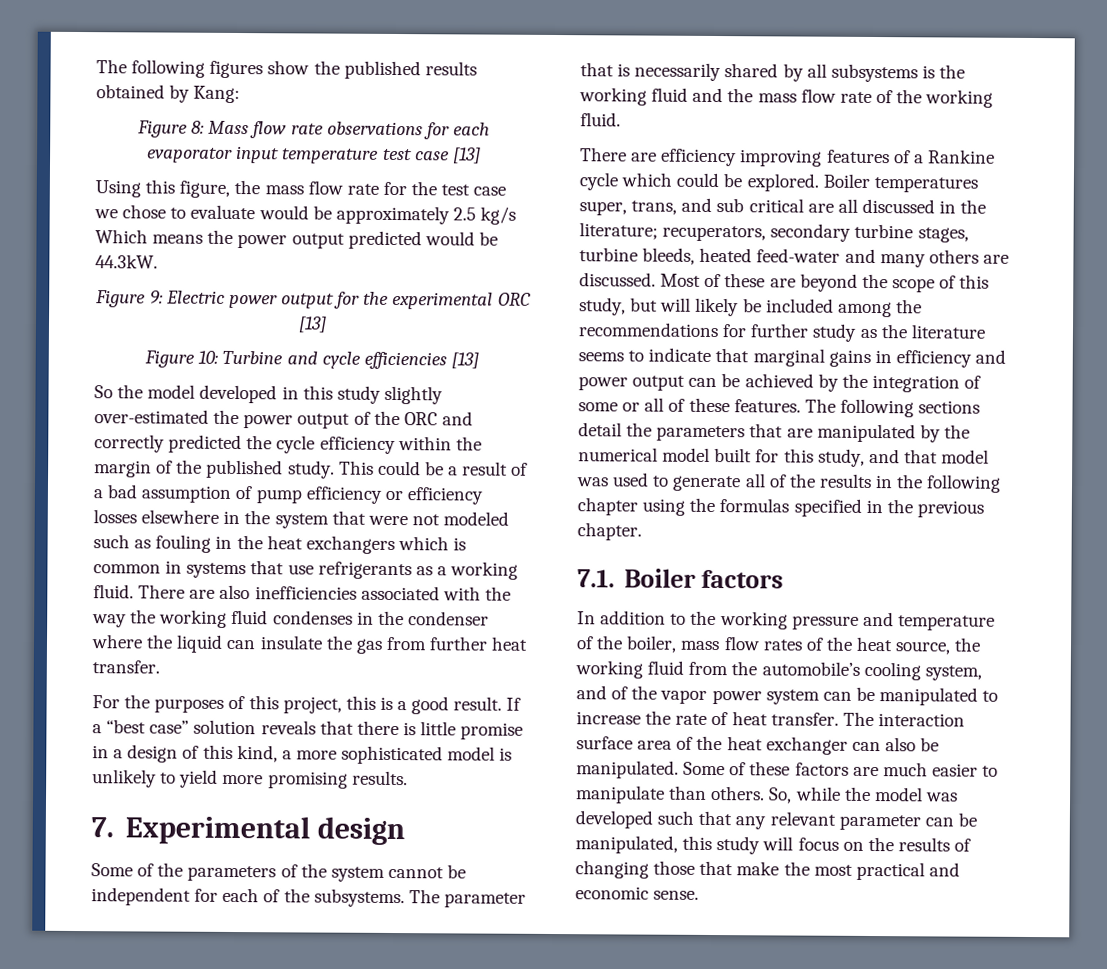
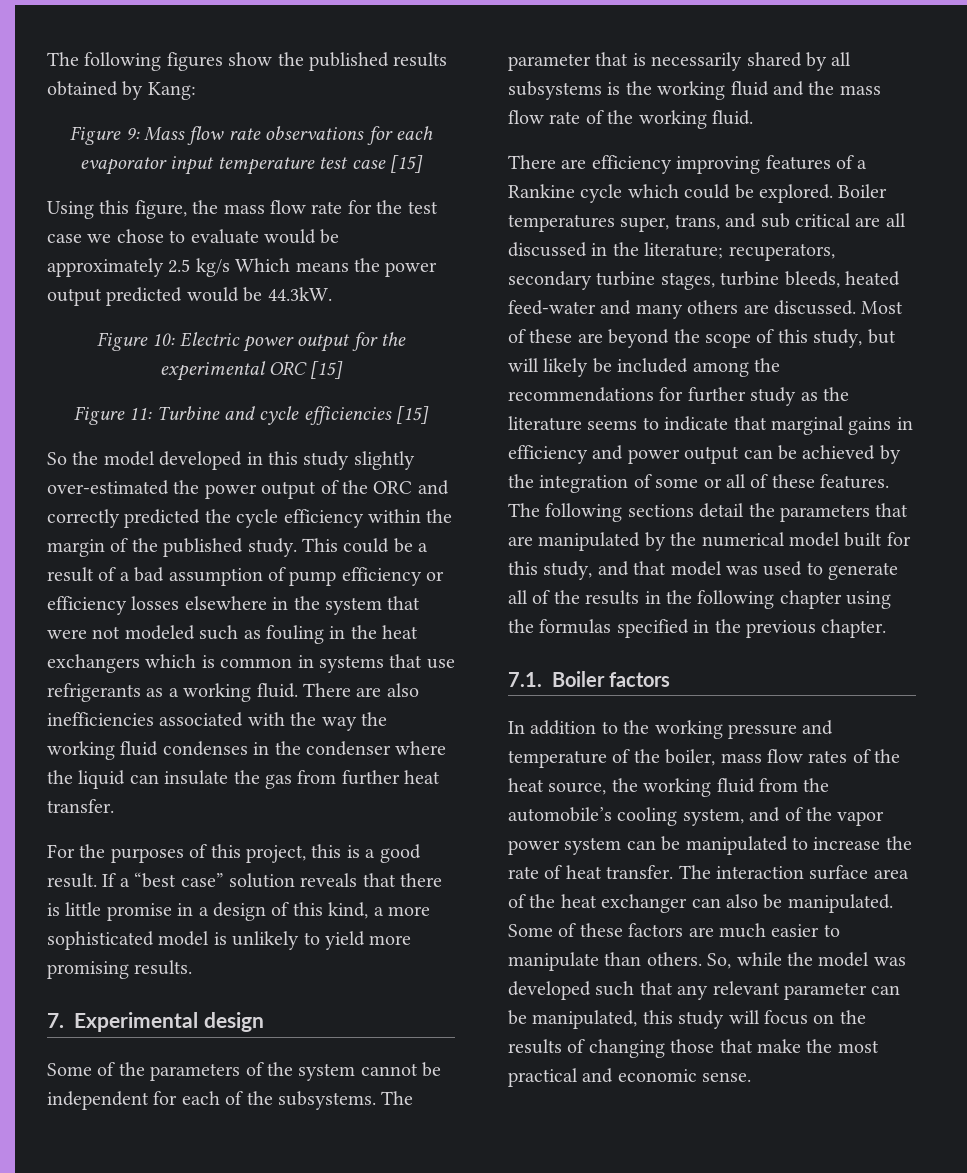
[191,120,205,134] 8: -> [125,128,140,140] 9:
[452,147,481,164] [13] -> [389,155,423,173] [15]
[149,290,163,304] 9: -> [152,333,176,346] 10:
[298,316,327,333] [144,350,219,368] [13] // Figure 10: -> [310,361,344,379] [73,406,153,425] [15] // Figure 11:
[450,352,479,369] [13] -> [396,406,430,424] [15]

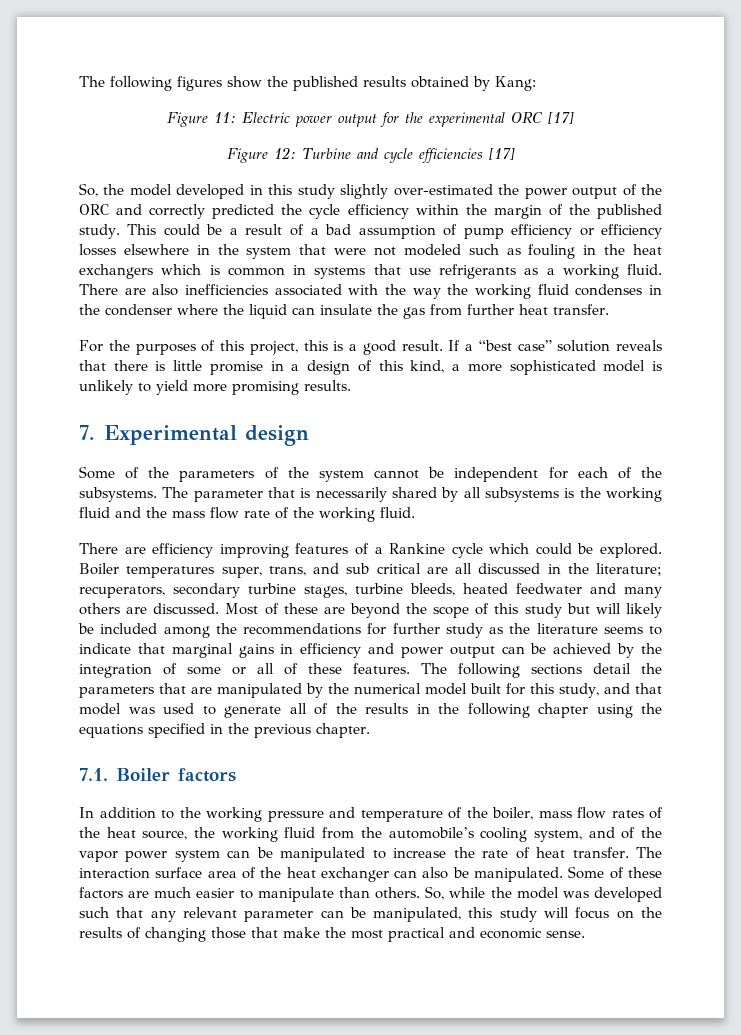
[125,126,433,145] [80,155,423,175] [47,200,438,219] [47,229,340,244] [47,258,438,277] [47,287,332,306] [96,332,176,351] 9: Mass flow rate observations for each evaporator input temperature test case [15] // Using this figure, the mass flow rate for the test case we chose to evaluate would be approximately 2.5 kg/s Which means the power output predicted would be 44.3kW. // Figure 10: -> [214,112,236,123] 11:
[310,361,344,379] [73,406,153,425] [15] // Figure 11: -> [548,112,574,124] [226,147,296,163] [17] // Figure 12:
[396,406,430,424] [47,452,67,465] [15] // So -> [488,148,515,160] [79,183,98,197] [17] // So,
[508,300,596,315] feed-water -> [516,583,582,594] feedwater
[813,329,863,348] study, -> [524,603,562,618] study
[539,619,612,634] formulas -> [79,724,143,738] equations

